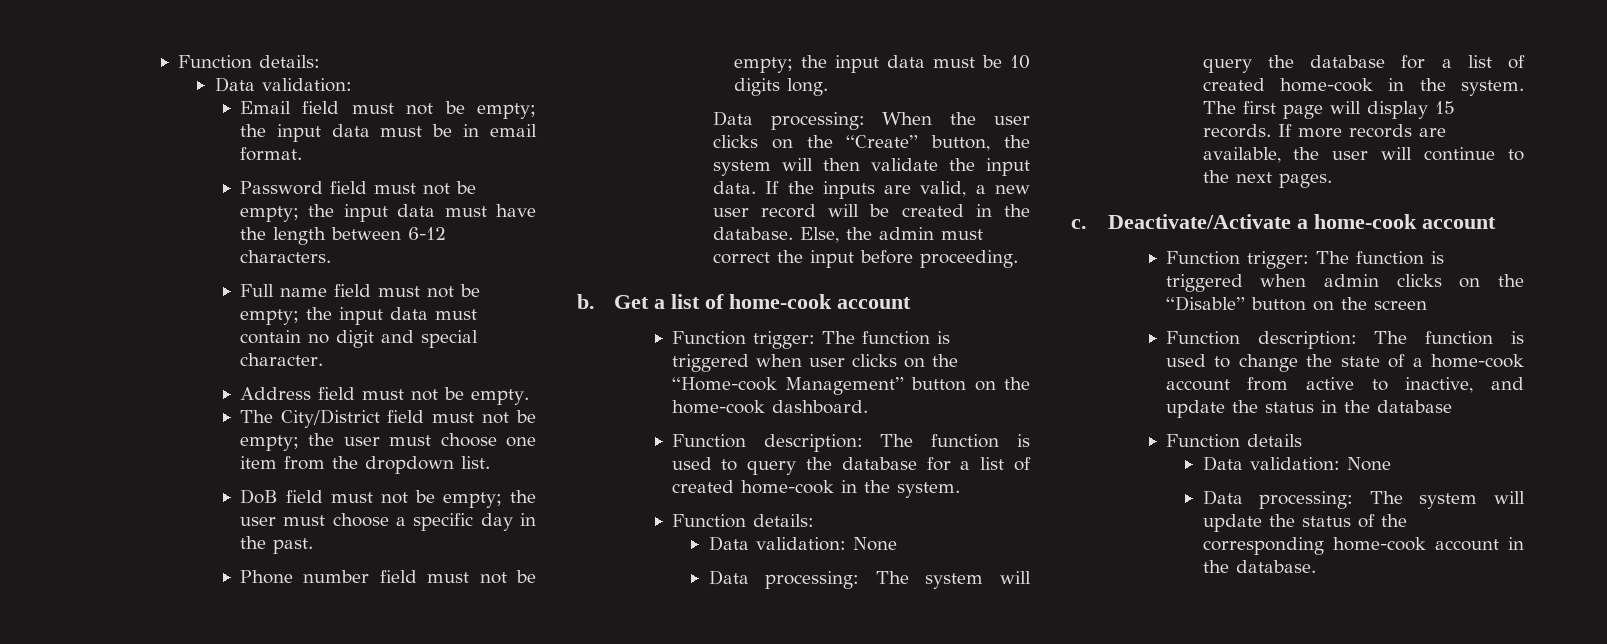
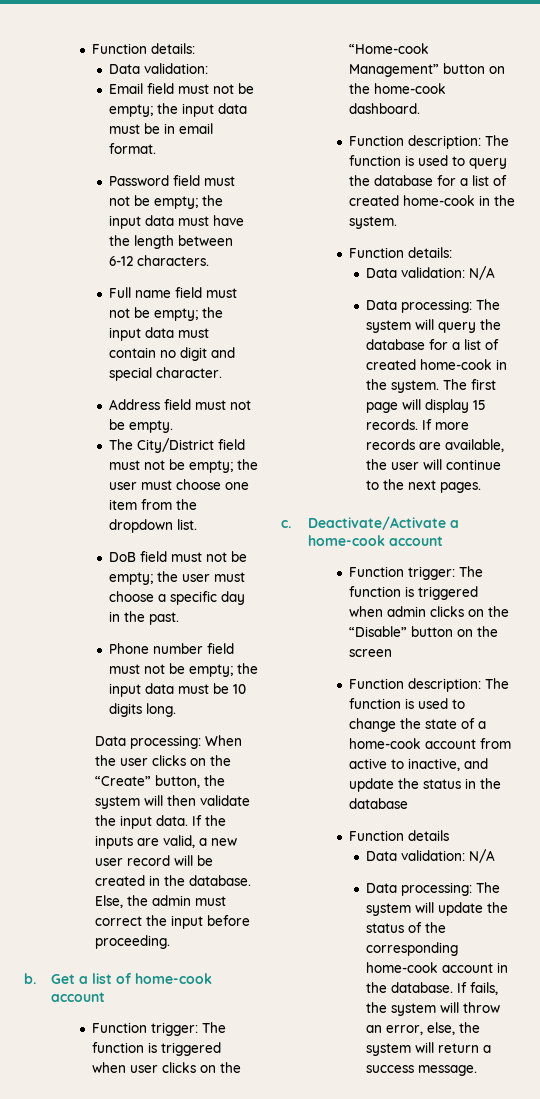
[755,537,897,551] validation: None -> [401,266,496,280] validation: N/A
[1249,457,1391,471] validation: None -> [401,849,496,863] validation: N/A
(1316, 566) none -> [457,982,499,995] [366,1002,501,1016] [366,1022,481,1035] [366,1042,492,1056] [366,1065,478,1076] If fails, the system will throw an error, else, the system will return a success message.

